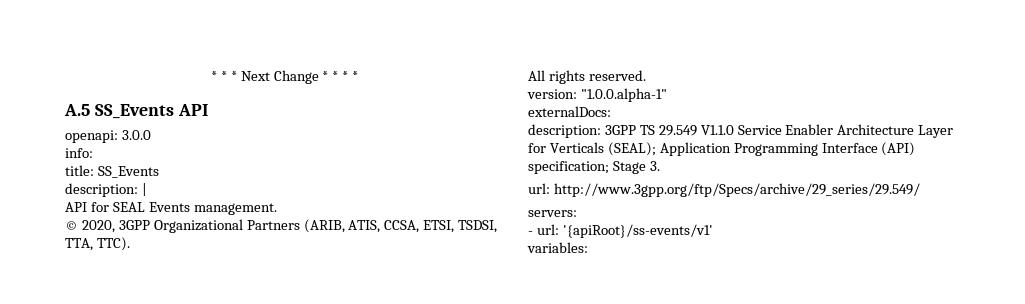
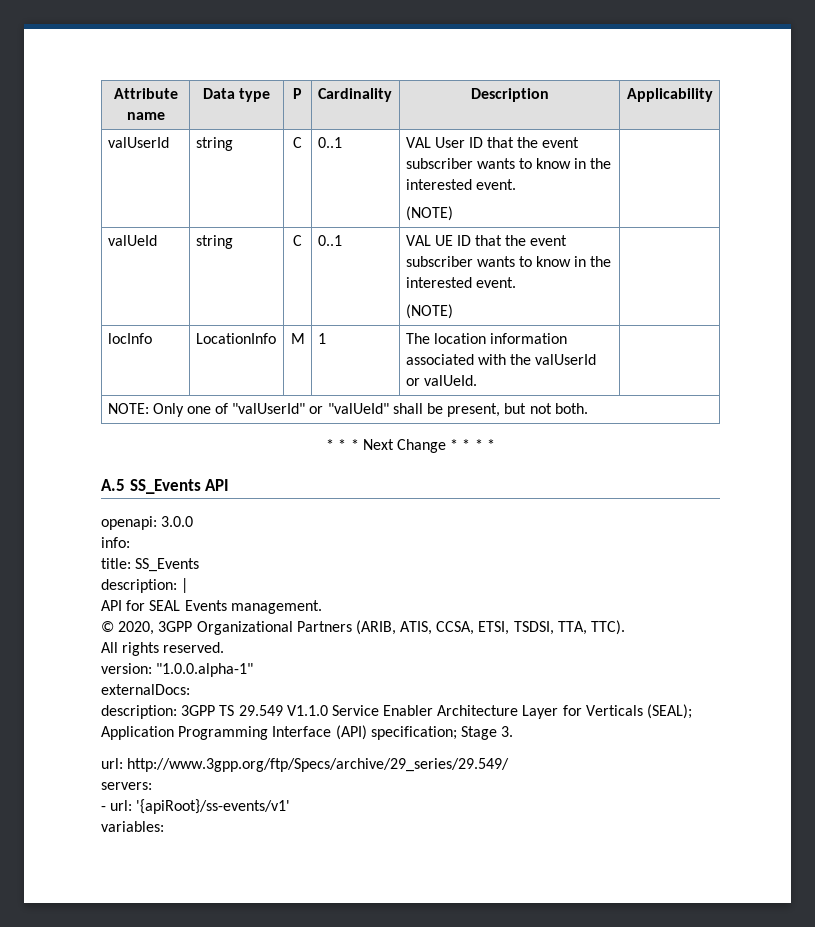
(210, 76) none -> [113,88,178,99] [126,112,165,120] [202,88,271,102] [293,88,302,99] [317,88,392,102] [470,88,549,102] [626,88,713,102] [107,137,169,148] [195,137,233,151] [293,137,302,148] [317,137,342,148] [405,137,580,148] [405,158,612,169] [405,179,516,190] [405,206,453,221] [107,235,157,246] [195,235,233,249] [293,235,302,246] [317,235,342,246] [405,235,568,246] [405,256,612,267] [405,277,516,288] [405,304,453,319] [107,333,152,344] [195,333,276,344] [290,333,305,344] [317,333,326,344] [405,333,567,344] [405,354,597,365] [405,375,477,386] [107,403,588,417] Attribute name | Data type | P | Cardinality | Description | Applicability // valUserId | string | C | 0..1 | VAL User ID that the event subscriber wants to know in the interested event. // (NOTE) | // valUeId | string | C | 0..1 | VAL UE ID that the event subscriber wants to know in the interested event. // (NOTE) | // locInfo | LocationInfo | M | 1 | The location information associated with the valUserId or valUeId. | // NOTE: Only one of "valUserId" or "valUeId" shall be present, but not both. //

